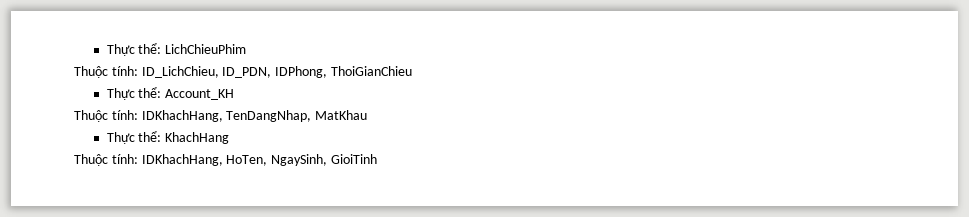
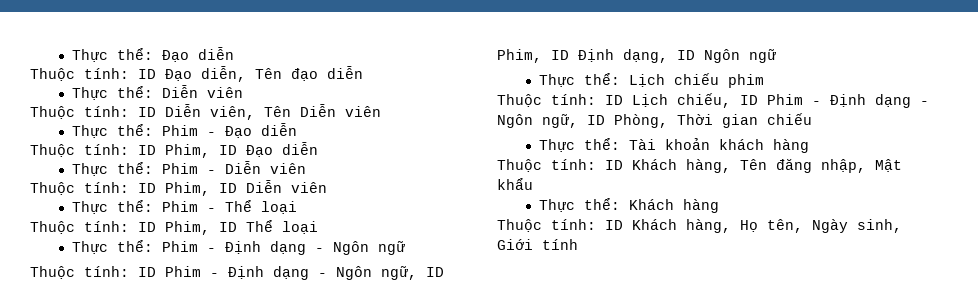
[106,43,247,56] [74,66,412,78] [106,87,235,100] [74,110,368,122] [106,131,230,144] [74,154,377,166] Thực thể: LichChieuPhim // Thuộc tính: ID_LichChieu, ID_PDN, IDPhong, ThoiGianChieu // Thực thể: Account_KH // Thuộc tính: IDKhachHang, TenDangNhap, MatKhau // Thực thể: KhachHang // Thuộc tính: IDKhachHang, HoTen, NgaySinh, GioiTinh -> [71,47,234,62] [30,66,363,82] [71,85,243,100] [30,104,381,120] [71,123,297,138] [30,142,318,158] [71,161,306,176] [30,180,327,196] [71,200,297,214] [30,220,318,235] [71,240,405,255] [30,266,444,280] [497,49,776,63] [538,73,764,88] [497,93,929,108] [497,113,812,128] [538,138,809,153] [497,158,902,173] [497,178,533,190] [538,198,719,213] [497,219,902,233] [497,239,578,250] Thực thể: Đạo diễn // Thuộc tính: ID Đạo diễn, Tên đạo diễn // Thực thể: Diễn viên // Thuộc tính: ID Diễn viên, Tên Diễn viên // Thực thể: Phim - Đạo diễn // Thuộc tính: ID Phim, ID Đạo diễn // Thực thể: Phim - Diễn viên // Thuộc tính: ID Phim, ID Diễn viên // Thực thể: Phim - Thể loại // Thuộc tính: ID Phim, ID Thể loại // Thực thể: Phim - Định dạng - Ngôn ngữ // Thuộc tính: ID Phim - Định dạng - Ngôn ngữ, ID Phim, ID Định dạng, ID Ngôn ngữ // Thực thể: Lịch chiếu phim // Thuộc tính: ID Lịch chiếu, ID Phim - Định dạng - Ngôn ngữ, ID Phòng, Thời gian chiếu // Thực thể: Tài khoản khách hàng // Thuộc tính: ID Khách hàng, Tên đăng nhập, Mật khẩu // Thực thể: Khách hàng // Thuộc tính: ID Khách hàng, Họ tên, Ngày sinh, Giới tính

